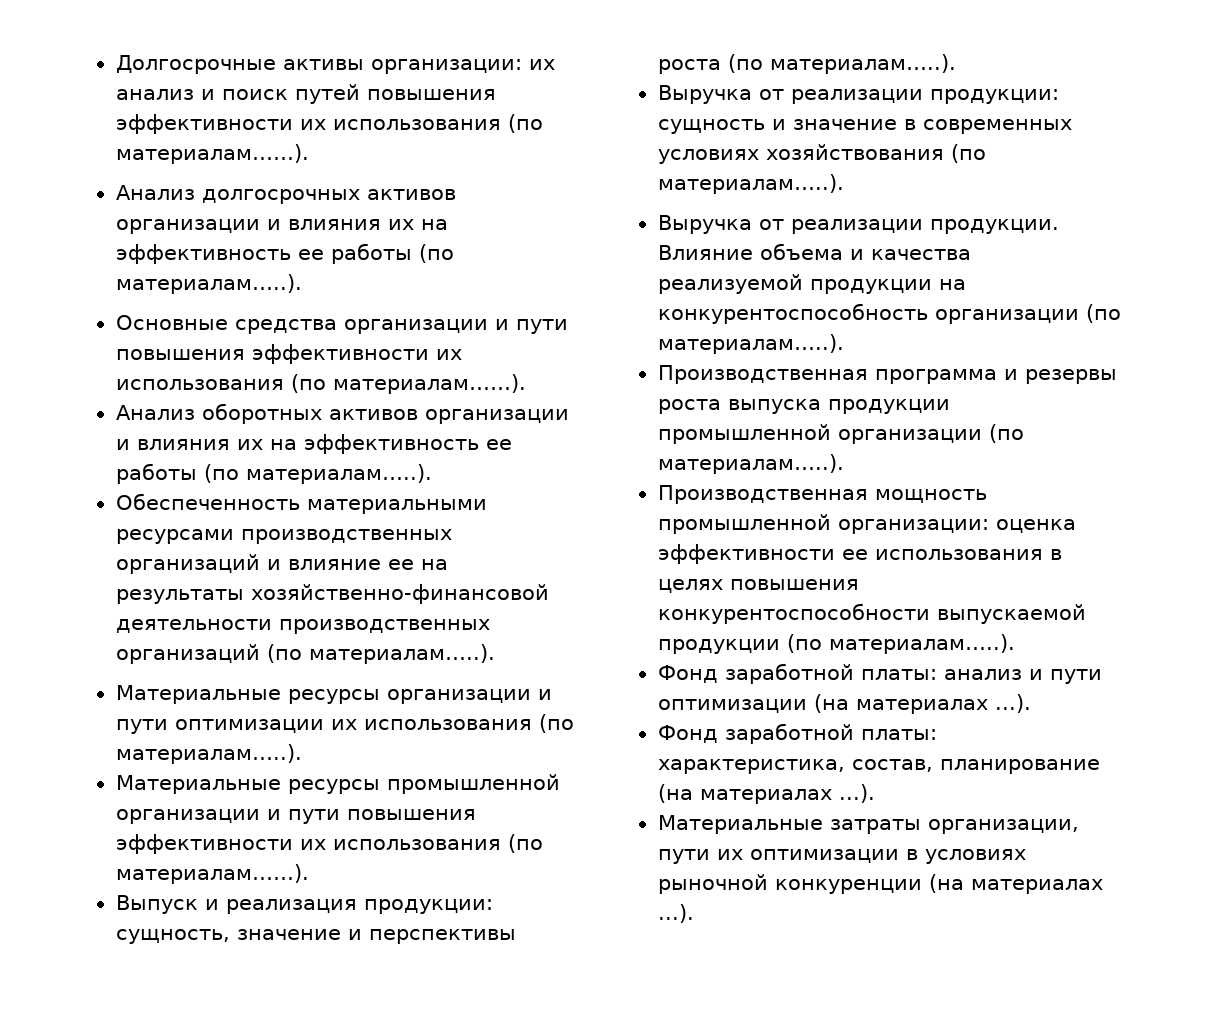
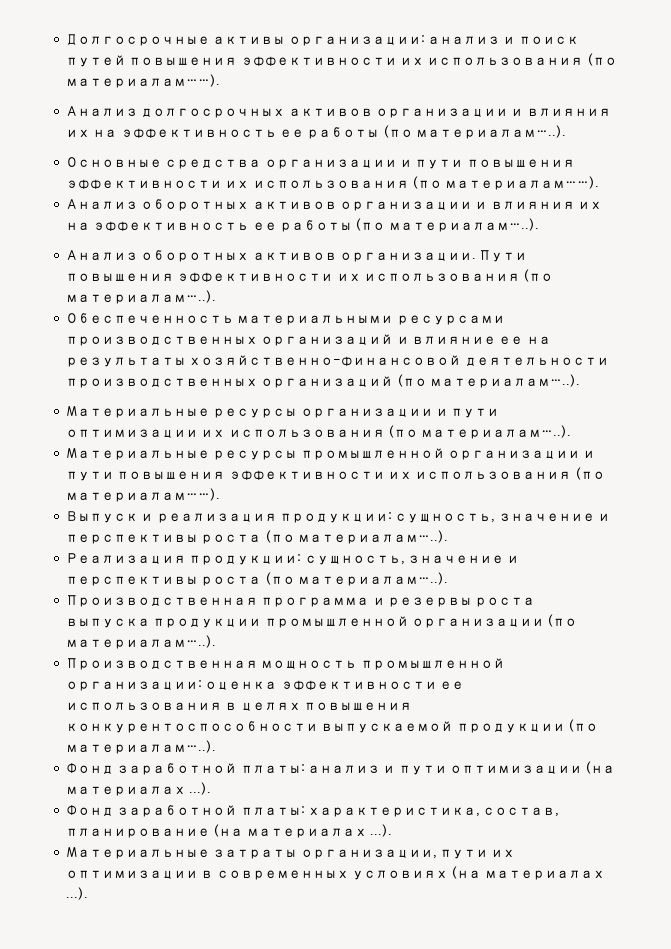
[528,59,555,70] их -> (425, 40) none
(432, 474) none -> [65,250,528,262] [65,269,554,282] [65,290,216,304] // Анализ оборотных активов организации. Пути повышения эффективности их использования (по материалам…..).
[657,85,1059,104] [657,119,1072,134] [657,144,986,164] [657,174,844,194] [657,215,1059,234] [657,243,971,260] [657,274,966,294] [657,303,1079,324] Выручка от реализации продукции: сущность и значение в современных условиях хозяйствования (по материалам…..). // Выручка от реализации продукции. Влияние объема и качества реализуемой продукции на конкурентоспособность организации -> [65,553,520,565] [65,576,262,586] Реализация продукции: сущность, значение и перспективы роста
[924,849,1026,864] [657,874,922,894] условиях рыночной конкуренции -> [216,870,448,880] современных условиях

